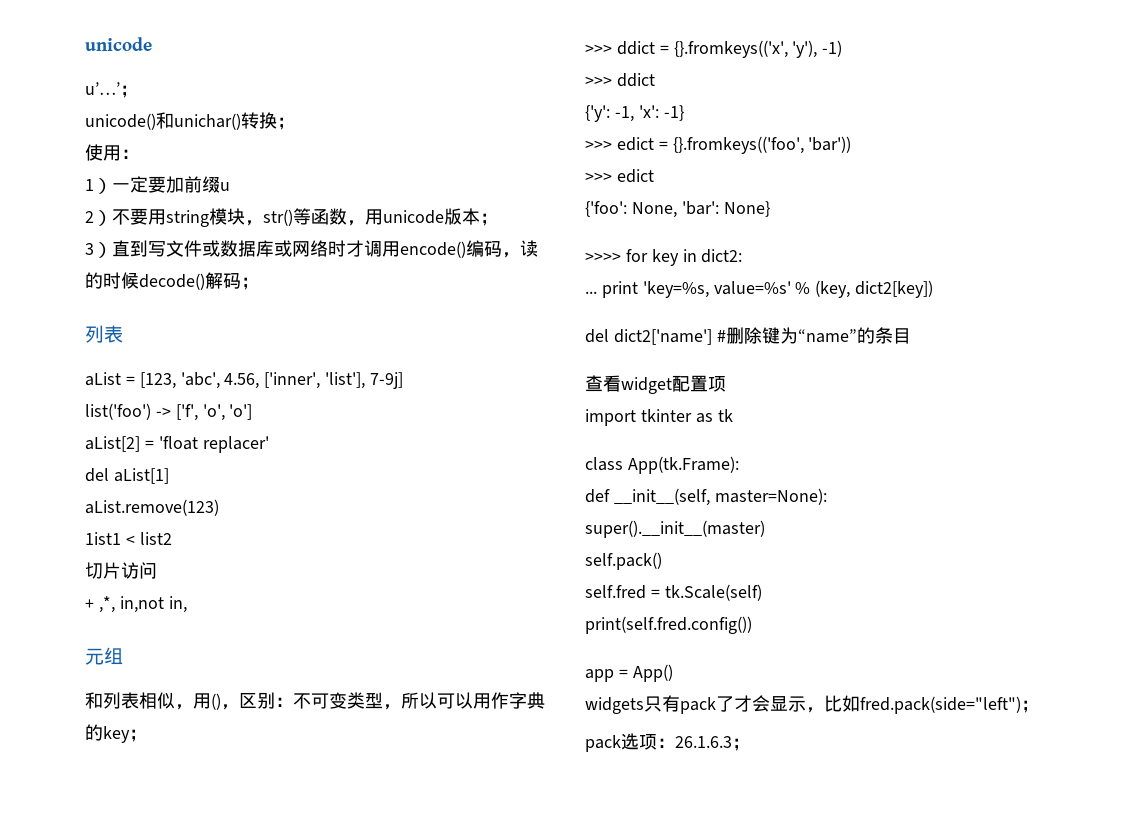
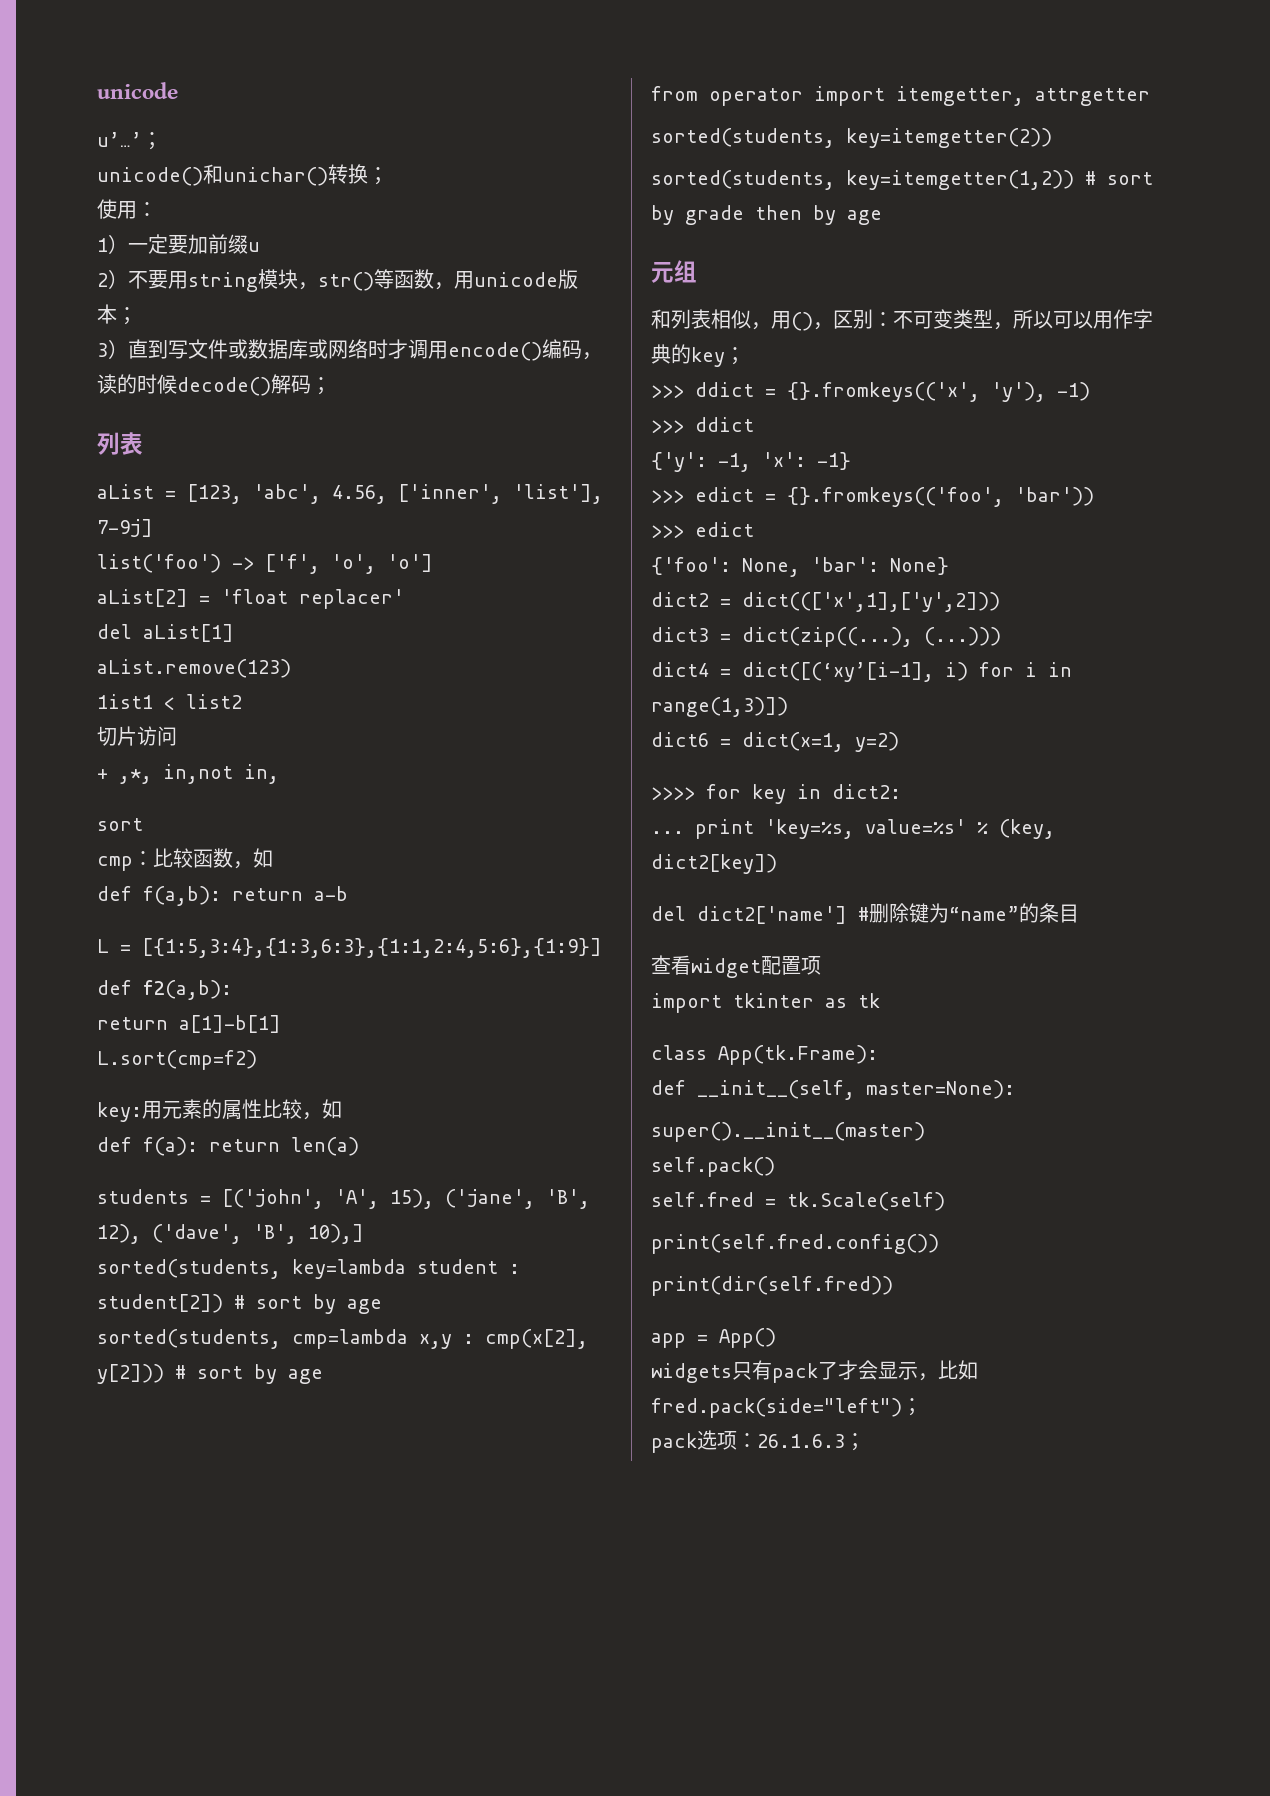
(187, 604) none -> [97,818,143,831] [97,848,273,871] [97,886,348,906] [97,938,602,958] [97,980,232,1000] [97,1015,281,1033] [97,1050,257,1070] [97,1099,342,1122] [97,1137,359,1156] [97,1189,590,1209] [97,1224,364,1244] [97,1259,520,1279] [97,1294,382,1314] [97,1329,588,1349] [97,1364,323,1384] [651,86,1150,106] [651,128,1052,148] [651,170,1153,190] [651,205,882,225] // sort // cmp：比较函数，如 // def f(a,b): return a-b // L = [{1:5,3:4},{1:3,6:3},{1:1,2:4,5:6},{1:9}] // def f2(a,b): // return a[1]-b[1] // L.sort(cmp=f2) // key:用元素的属性比较，如 // def f(a): return len(a) // students = [('john', 'A', 15), ('jane', 'B', 12), ('dave', 'B', 10),] // sorted(students, key=lambda student : student[2]) # sort by age // sorted(students, cmp=lambda x,y : cmp(x[2], y[2])) # sort by age // from operator import itemgetter, attrgetter // sorted(students, key=itemgetter(2)) // sorted(students, key=itemgetter(1,2)) # sort by grade then by age
(770, 209) none -> [651,592,1000,612] [651,627,1001,647] [651,662,1072,682] [651,697,788,717] [651,732,899,752] // dict2 = dict((['x',1],['y',2])) // dict3 = dict(zip((...), (...))) // dict4 = dict([(‘xy’[i-1], i) for i in range(1,3)]) // dict6 = dict(x=1, y=2)
(752, 625) none -> [651,1276,893,1296] // print(dir(self.fred))

